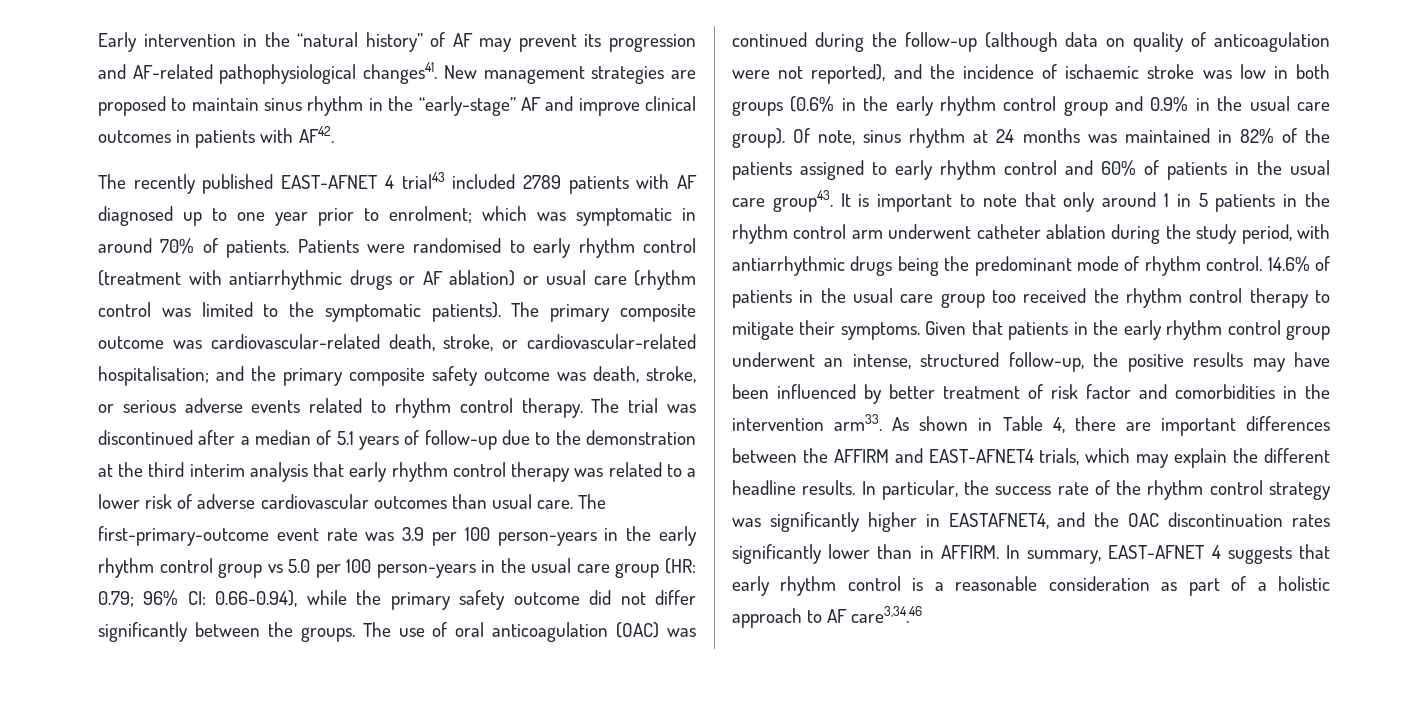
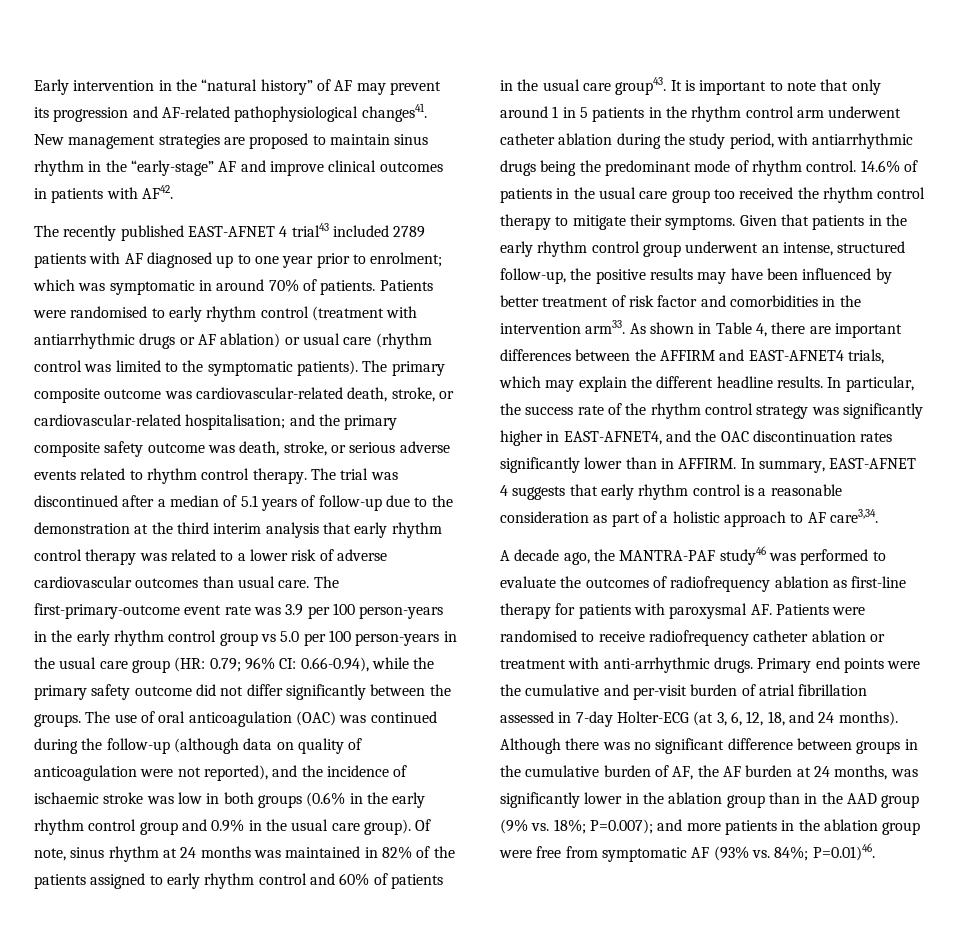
[948,513,1049,529] EASTAFNET4, -> [563,431,662,445] EAST-AFNET4,
[851,606,923,623] care3,34.46 -> [829,509,878,523] [500,546,886,565] [500,576,907,592] [500,603,866,619] [500,630,885,646] [500,657,921,673] [500,684,868,700] [500,711,898,727] [500,738,918,754] [500,765,918,780] [500,792,920,808] [500,819,921,835] [499,843,875,862] care3,34. // A decade ago, the MANTRA-PAF study46 was performed to evaluate the outcomes of radiofrequency ablation as first-line therapy for patients with paroxysmal AF. Patients were randomised to receive radiofrequency catheter ablation or treatment with anti-arrhythmic drugs. Primary end points were the cumulative and per-visit burden of atrial fibrillation assessed in 7-day Holter-ECG (at 3, 6, 12, 18, and 24 months). Although there was no significant difference between groups in the cumulative burden of AF, the AF burden at 24 months, was significantly lower in the ablation group than in the AAD group (9% vs. 18%; P=0.007); and more patients in the ablation group were free from symptomatic AF (93% vs. 84%; P=0.01)46.

